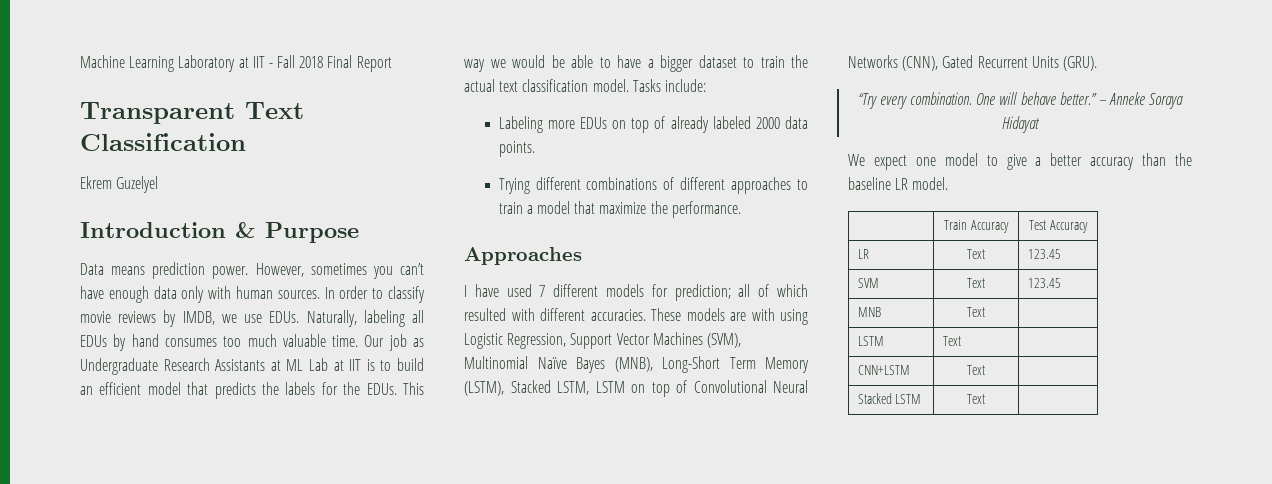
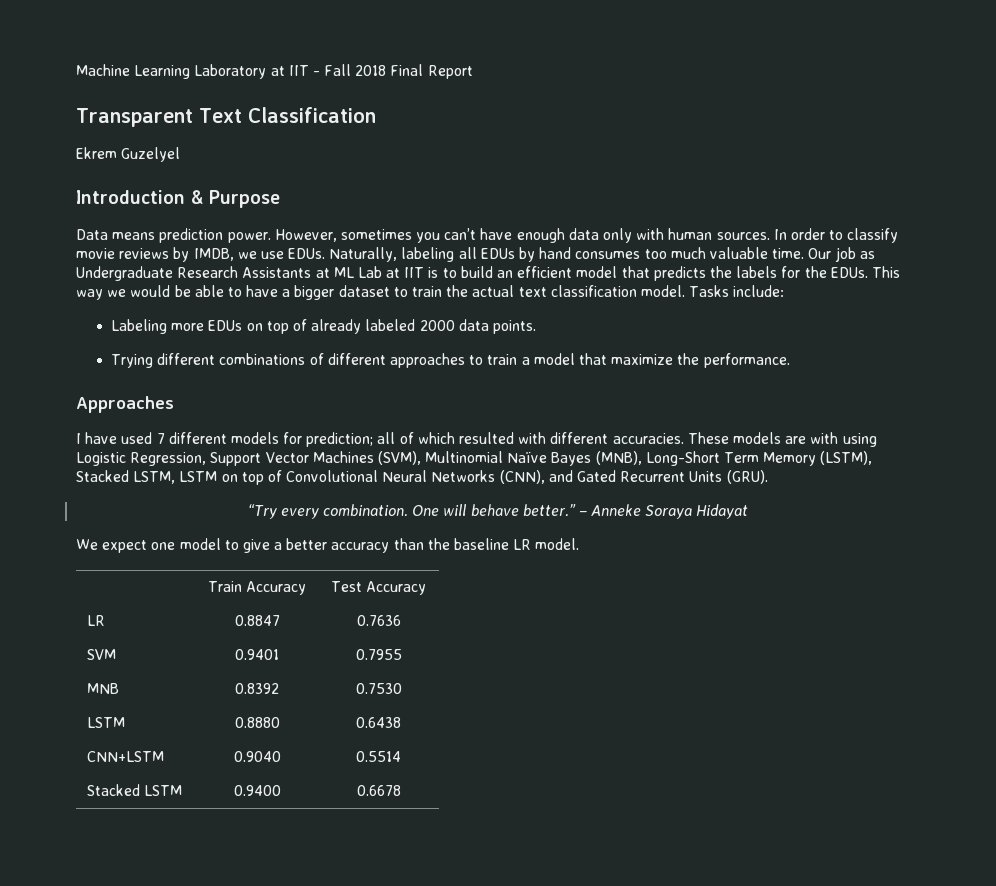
(939, 63) none -> [548,470,573,482] and
[967,249,986,259] [1027,249,1061,259] Text | 123.45 -> [234,615,280,626] [356,615,401,626] 0.8847 | 0.7636
[967,278,986,288] [1027,278,1061,288] Text | 123.45 -> [235,649,279,660] [355,649,402,660] 0.9401 | 0.7955
[967,307,986,317] [857,336,884,346] [942,336,961,346] Text | // LSTM | Text | -> [235,683,279,694] [355,683,402,694] [87,717,126,728] [234,717,280,728] [356,717,401,728] 0.8392 | 0.7530 // LSTM | 0.8880 | 0.6438
[967,365,986,375] Text | -> [233,751,281,762] [356,751,401,762] 0.9040 | 0.5514
[967,394,986,404] Text | -> [233,785,281,796] [356,785,401,796] 0.9400 | 0.6678

